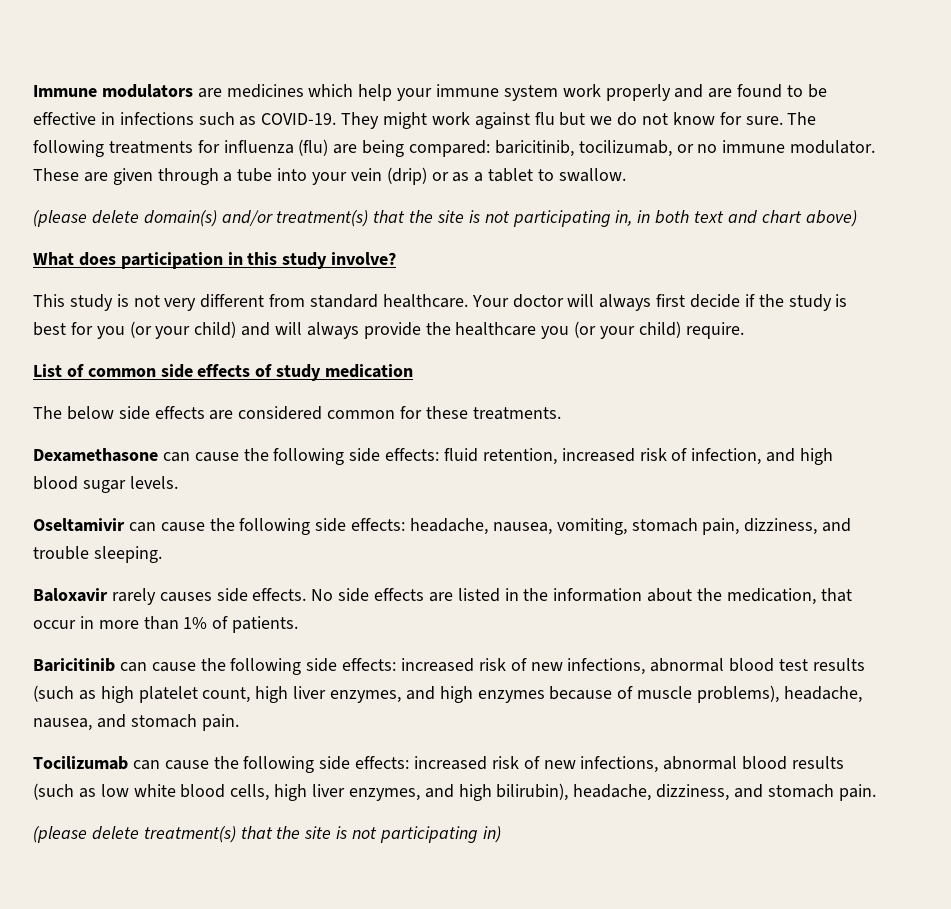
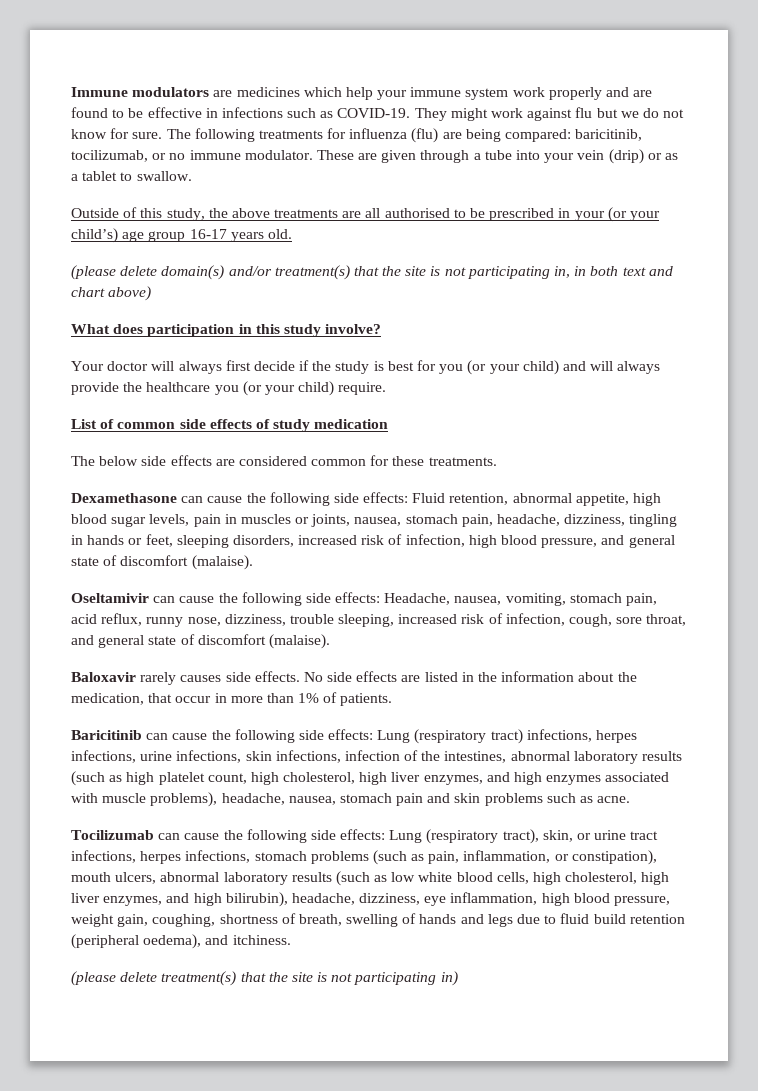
(626, 175) none -> [71,207,660,222] [71,228,292,243] // Outside of this study, the above treatments are all authorised to be prescribed in your (or your child’s) age group 16-17 years old.
[33,294,468,311] This study is not very different from standard healthcare. -> (382, 329) none
[444,448,834,465] [33,476,178,493] fluid retention, increased risk of infection, and high blood sugar levels. -> [412,493,662,506] [71,514,678,527] [71,534,675,548] [71,555,253,570] Fluid retention, abnormal appetite, high blood sugar levels, pain in muscles or joints, nausea, stomach pain, headache, dizziness, tingling in hands or feet, sleeping disorders, increased risk of infection, high blood pressure, and general state of discomfort (malaise).
[410,518,489,535] headache, -> [384,593,451,605] Headache,
[744,518,852,535] [33,546,162,563] dizziness, and trouble sleeping. -> [71,613,687,627] [71,634,330,649] acid reflux, runny nose, dizziness, trouble sleeping, increased risk of infection, cough, sore throat, and general state of discomfort (malaise).
[401,658,809,675] increased risk of new infections, abnormal blood test -> [377,729,638,744] [71,750,638,764] Lung (respiratory tract) infections, herpes infections, urine infections, skin infections, infection of the intestines, abnormal laboratory
(289, 694) none -> [283,772,388,785] cholesterol, high
[549,686,634,700] because of -> [605,772,670,782] [71,793,98,803] associated with
[96,714,239,731] and stomach pain. -> [339,793,631,806] stomach pain and skin problems such as acne.
[414,756,788,773] increased risk of new infections, abnormal blood -> [389,829,659,844] [71,850,657,865] [71,872,288,885] Lung (respiratory tract), skin, or urine tract infections, herpes infections, stomach problems (such as pain, inflammation, or constipation), mouth ulcers, abnormal laboratory
(308, 792) none -> [565,872,670,885] cholesterol, high
[734,784,876,801] and stomach pain. -> [424,892,671,906] [71,913,685,927] [71,934,291,949] eye inflammation, high blood pressure, weight gain, coughing, shortness of breath, swelling of hands and legs due to fluid build retention (peripheral oedema), and itchiness.

